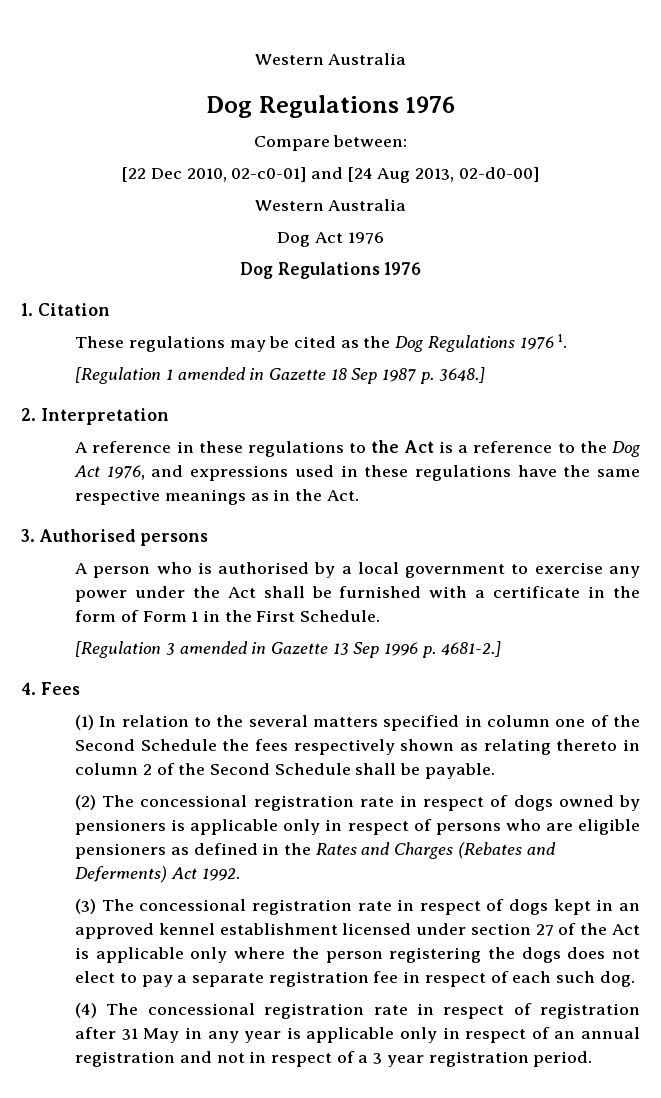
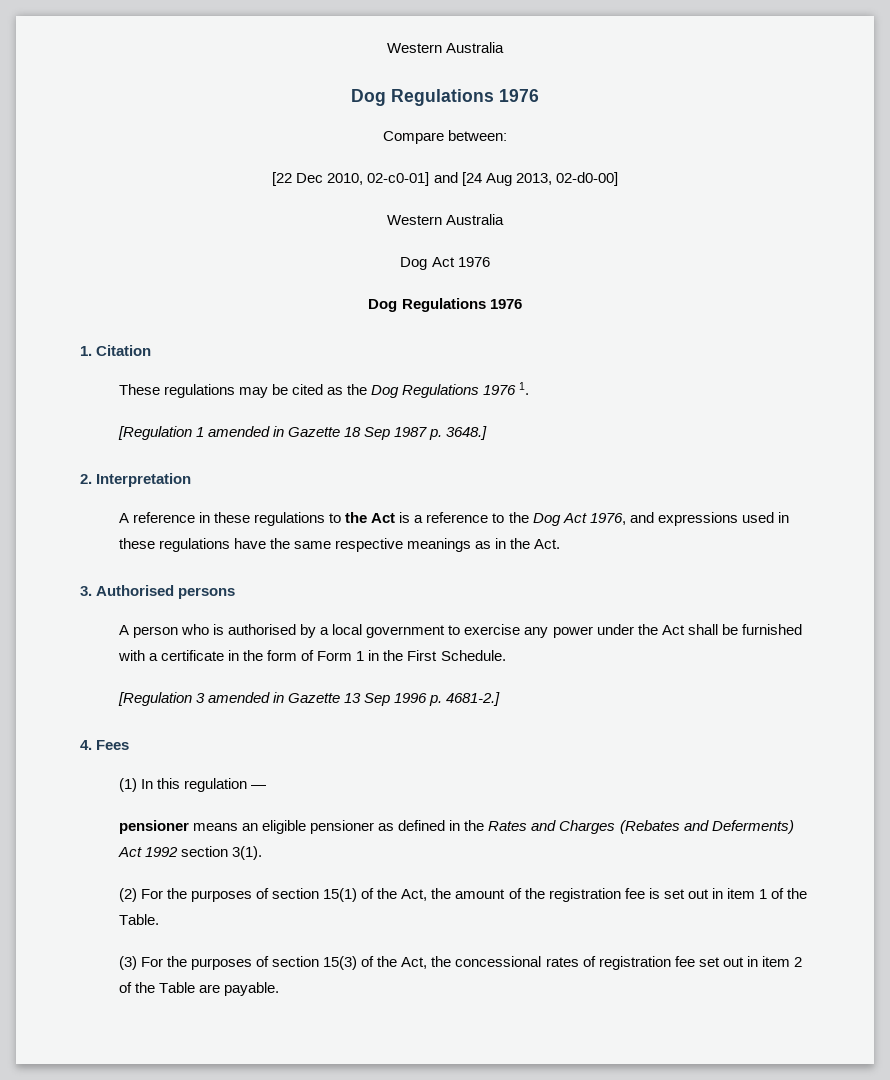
[121,715,640,731] [75,739,641,755] [75,763,495,779] [75,795,640,811] [75,819,641,835] [75,843,167,859] relation to the several matters specified in column one of the Second Schedule the fees respectively shown as relating thereto in column 2 of the Second Schedule shall be payable. // (2) The concessional registration rate in respect of dogs owned by pensioners is applicable only in respect of persons who are eligible pensioners -> [157,778,267,792] [118,820,375,834] this regulation — // pensioner means an eligible pensioner
[201,868,240,881] [75,899,640,915] [75,923,640,939] [75,947,640,963] [75,971,635,987] [75,1003,641,1019] [75,1027,640,1043] [75,1051,593,1067] 1992. // (3) The concessional registration rate in respect of dogs kept in an approved kennel establishment licensed under section 27 of the Act is applicable only where the person registering the dogs does not elect to pay a separate registration fee in respect of each such dog. // (4) The concessional registration rate in respect of registration after 31 May in any year is applicable only in respect of an annual registration and not in respect of a 3 year registration period. -> [144,846,263,860] [118,888,808,902] [118,914,159,925] [118,956,802,970] [118,982,280,996] 1992 section 3(1). // (2) For the purposes of section 15(1) of the Act, the amount of the registration fee is set out in item 1 of the Table. // (3) For the purposes of section 15(3) of the Act, the concessional rates of registration fee set out in item 2 of the Table are payable.

